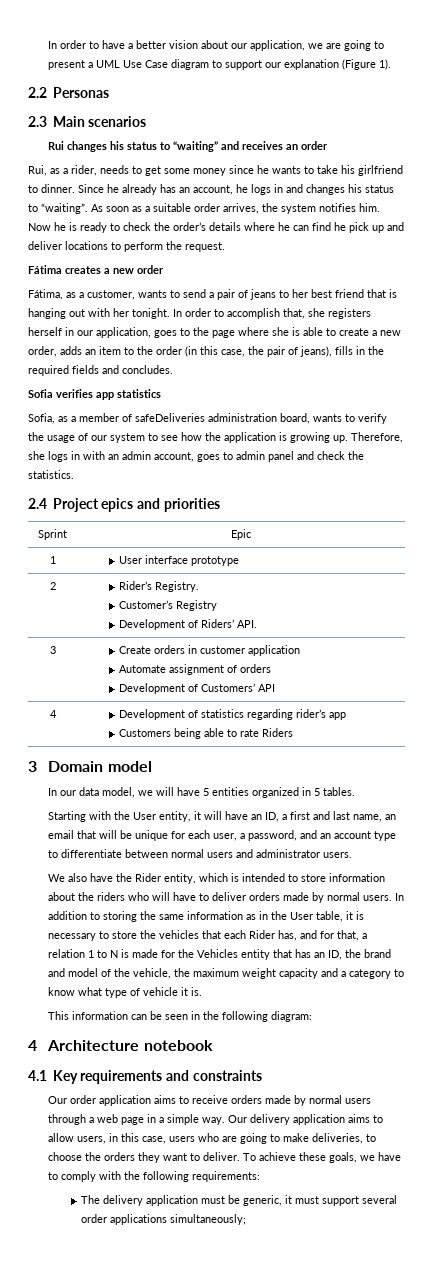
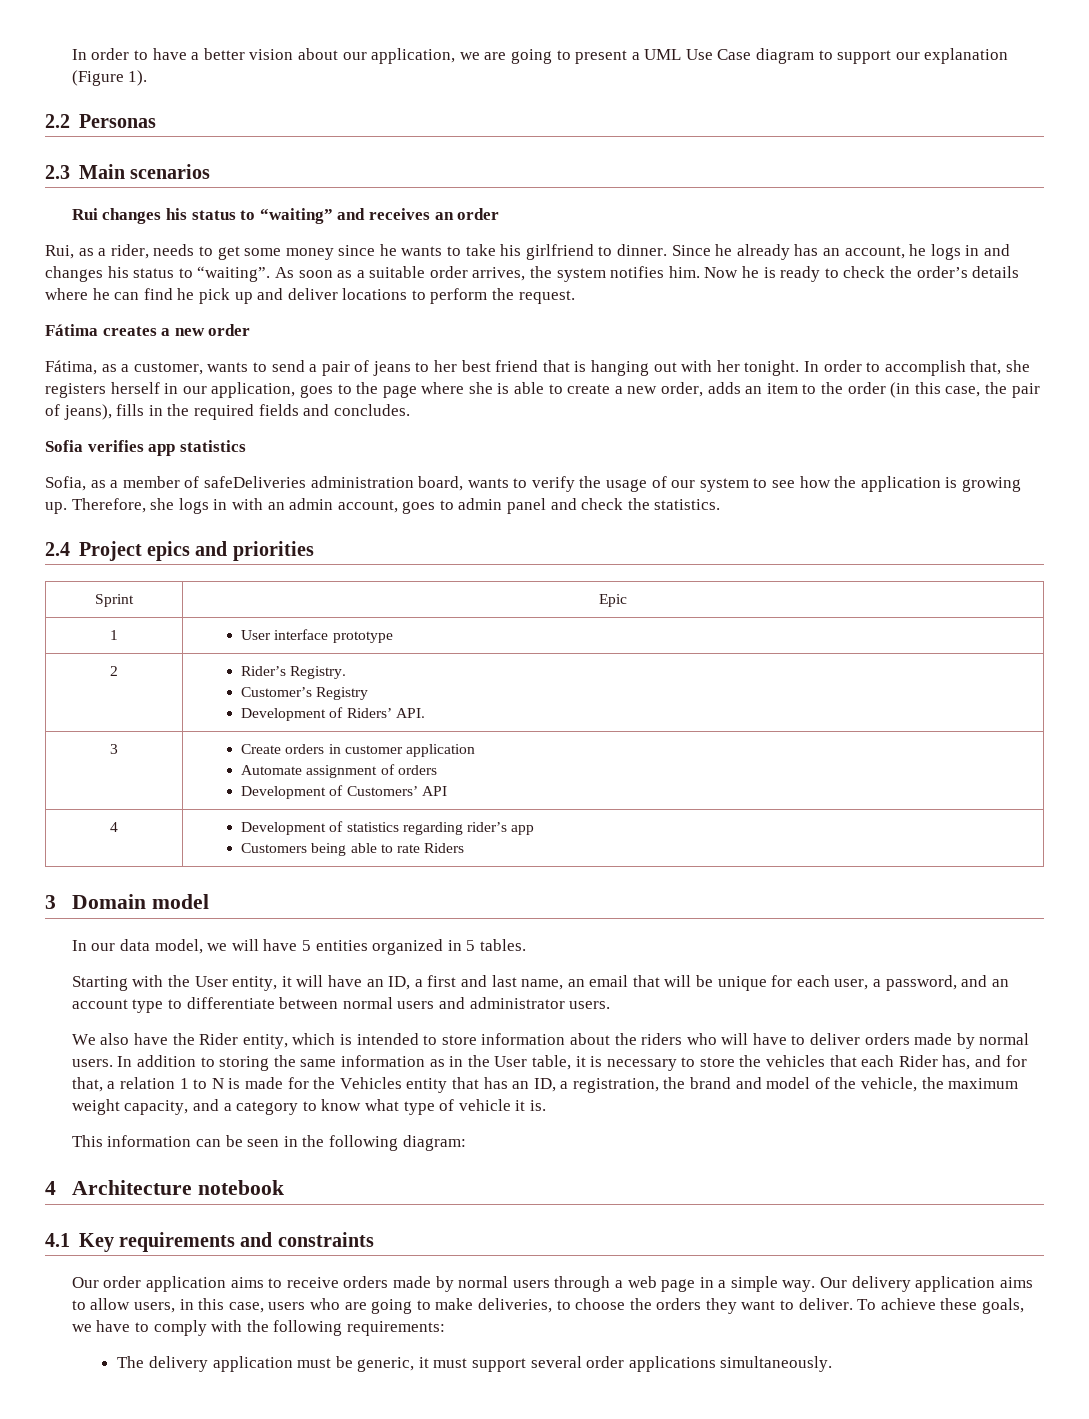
(343, 955) none -> [560,1078,659,1093] a registration,
[279,968,319,979] capacity -> [124,1100,189,1115] capacity,
[170,1214,247,1225] simultaneously; -> [720,1356,833,1372] simultaneously.

